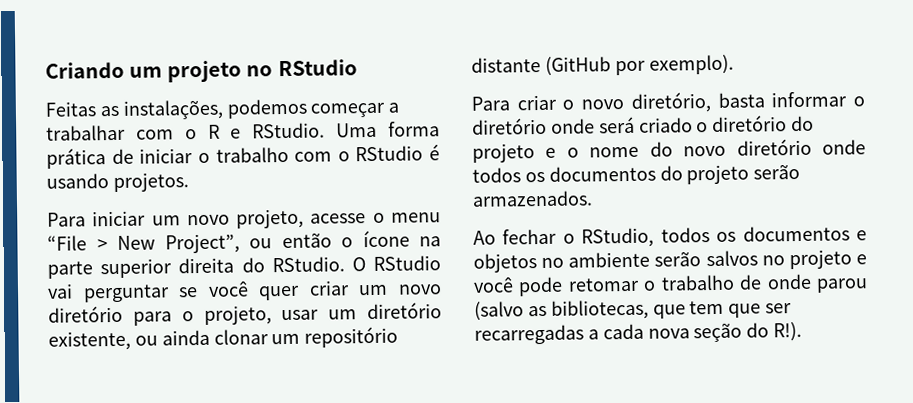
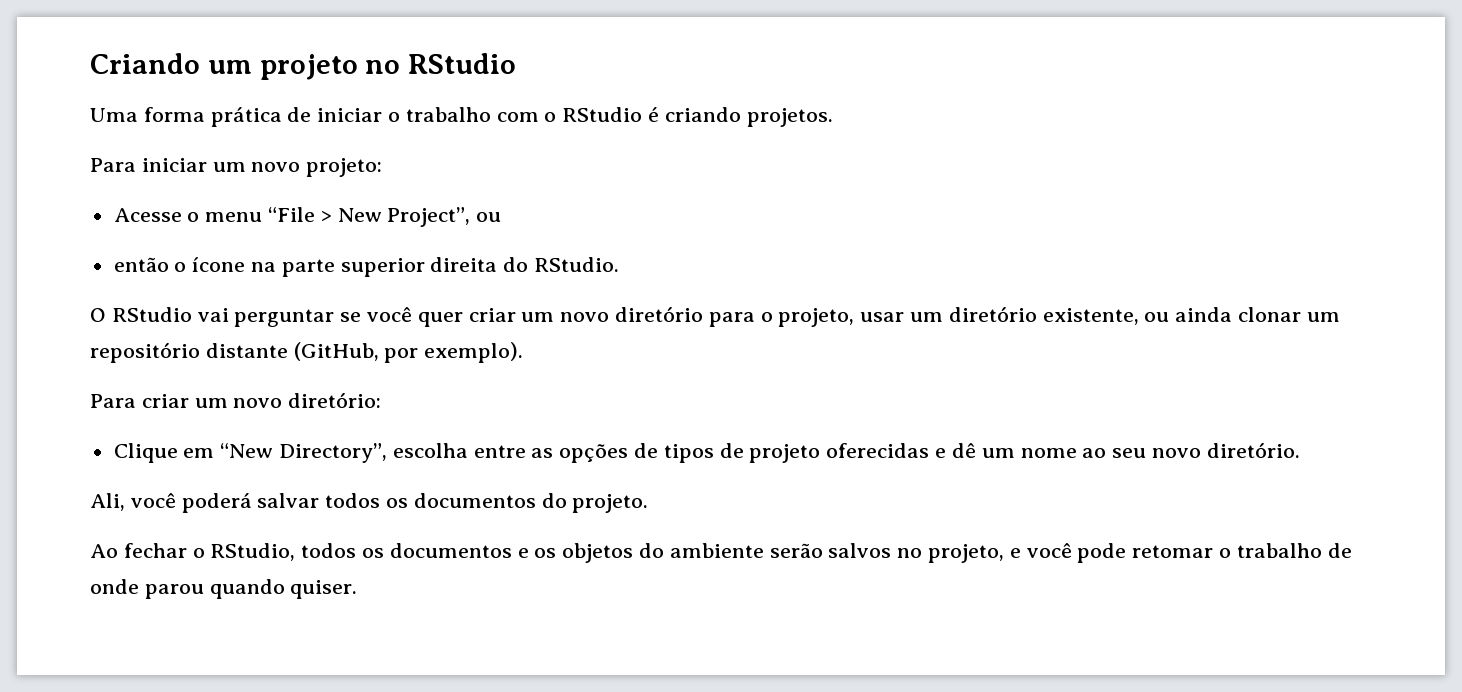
[45,98,400,120] [46,122,326,141] Feitas as instalações, podemos começar a trabalhar com o R e RStudio. -> (517, 63) none
[46,173,109,189] usando -> [664,107,741,122] criando
[236,208,367,229] projeto, acesse -> [306,158,383,177] [113,208,182,222] projeto: // Acesse
(272, 243) none -> (502, 217) //
(345, 264) none -> (620, 264) //
[544,56,611,76] (GitHub -> [293,342,379,361] (GitHub,
[562,91,865,113] [472,115,815,135] [472,138,866,163] o novo diretório, basta informar o diretório onde será criado o diretório do projeto e o nome do novo diretório onde -> [194,392,382,408] [113,442,1300,463] [90,493,320,513] um novo diretório: // Clique em “New Directory”, escolha entre as opções de tipos de projeto oferecidas e dê um nome ao seu novo diretório. // Ali, você poderá salvar
[686,163,801,185] [472,190,593,207] projeto serão armazenados. -> [572,494,649,513] projeto.
[473,253,565,273] objetos no -> [534,543,665,563] os objetos do
[788,249,852,270] projeto -> [928,544,1005,563] projeto,
[474,299,793,321] [474,321,803,345] (salvo as bibliotecas, que tem que ser recarregadas a cada nova seção do R!). -> [209,579,358,599] quando quiser.

